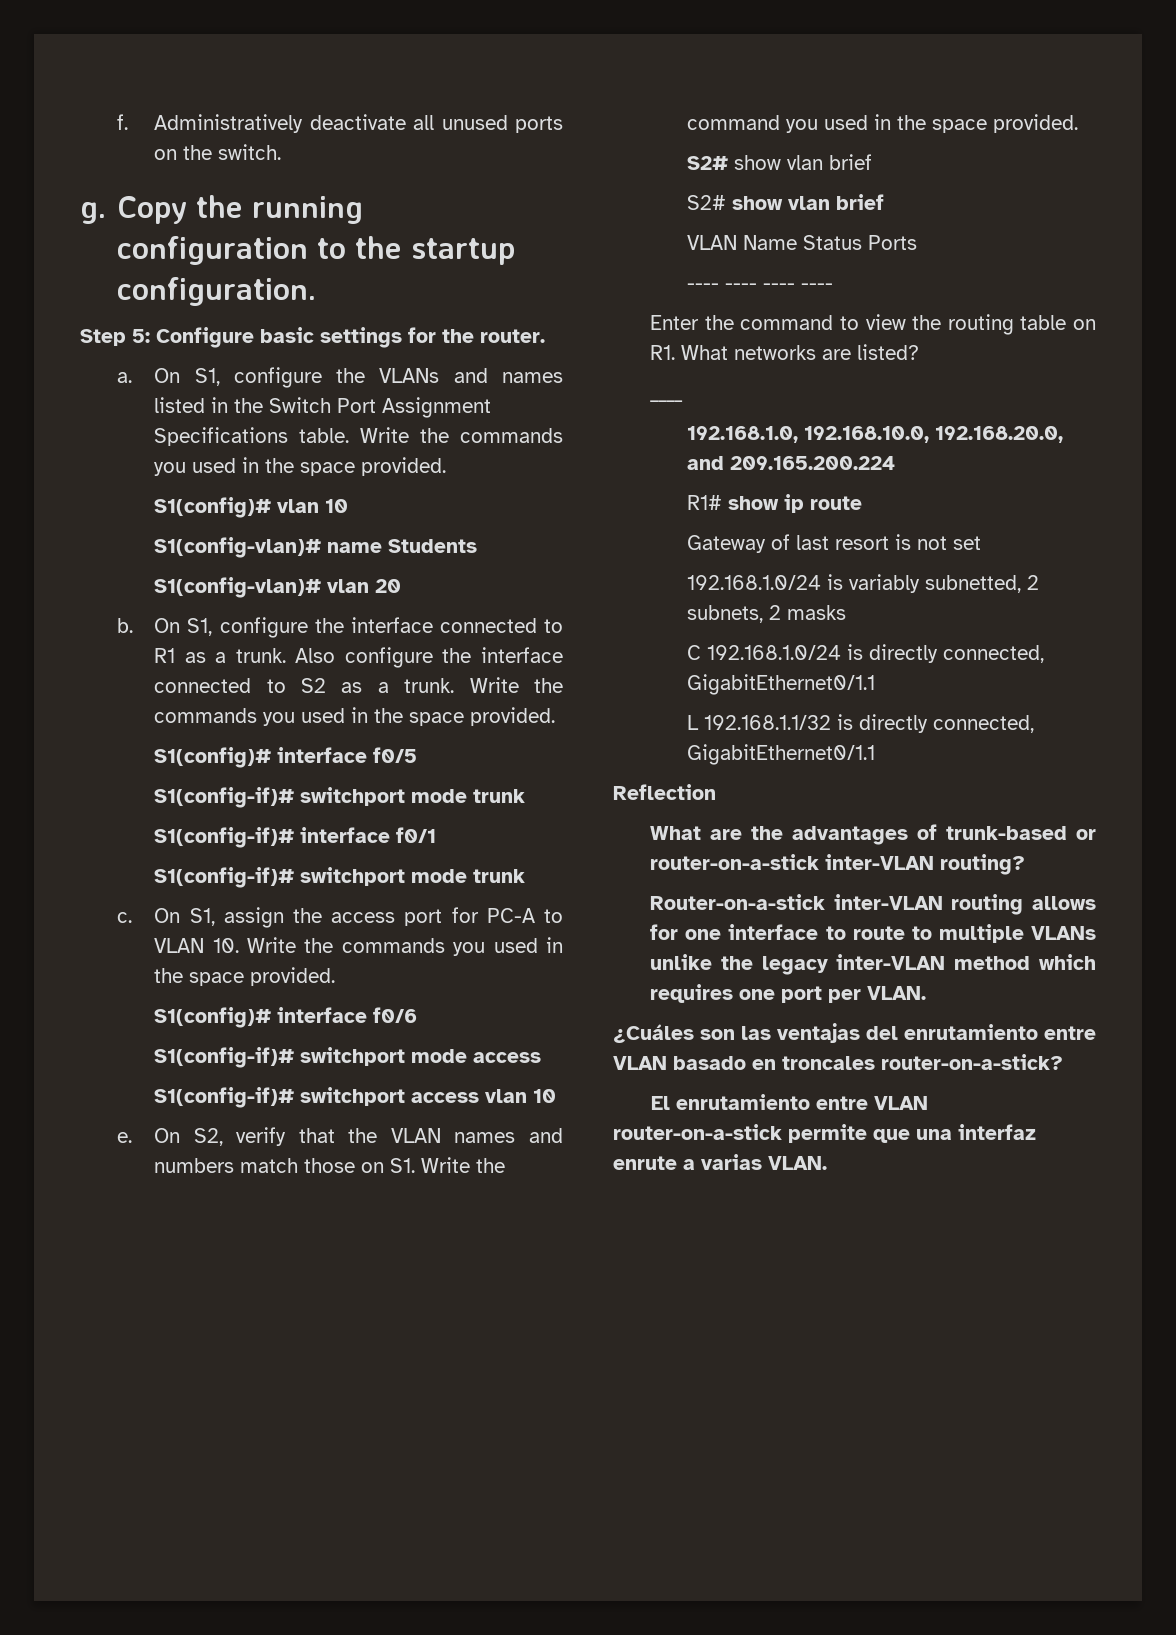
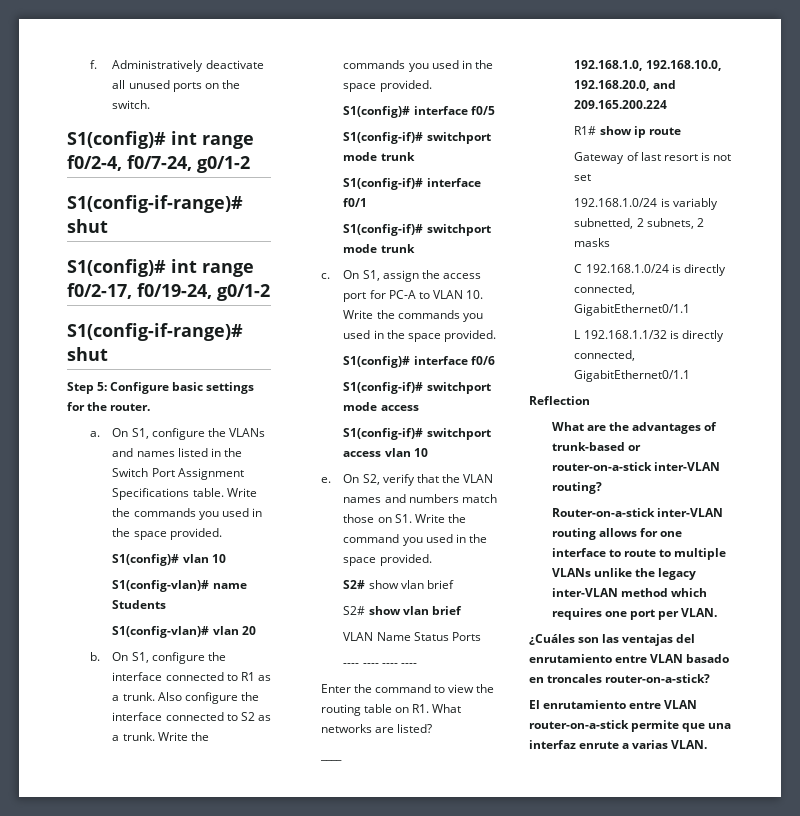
[80,195,364,224] [117,236,516,265] [117,277,317,306] g. Copy the running configuration to the startup configuration. -> [67,131,254,149] [67,155,250,173] [67,195,243,213] [67,219,108,233] [67,259,254,277] [67,283,270,301] [67,323,243,341] [67,347,108,361] S1(config)# int range f0/2-4, f0/7-24, g0/1-2 // S1(config-if-range)# shut // S1(config)# int range f0/2-17, f0/19-24, g0/1-2 // S1(config-if-range)# shut

